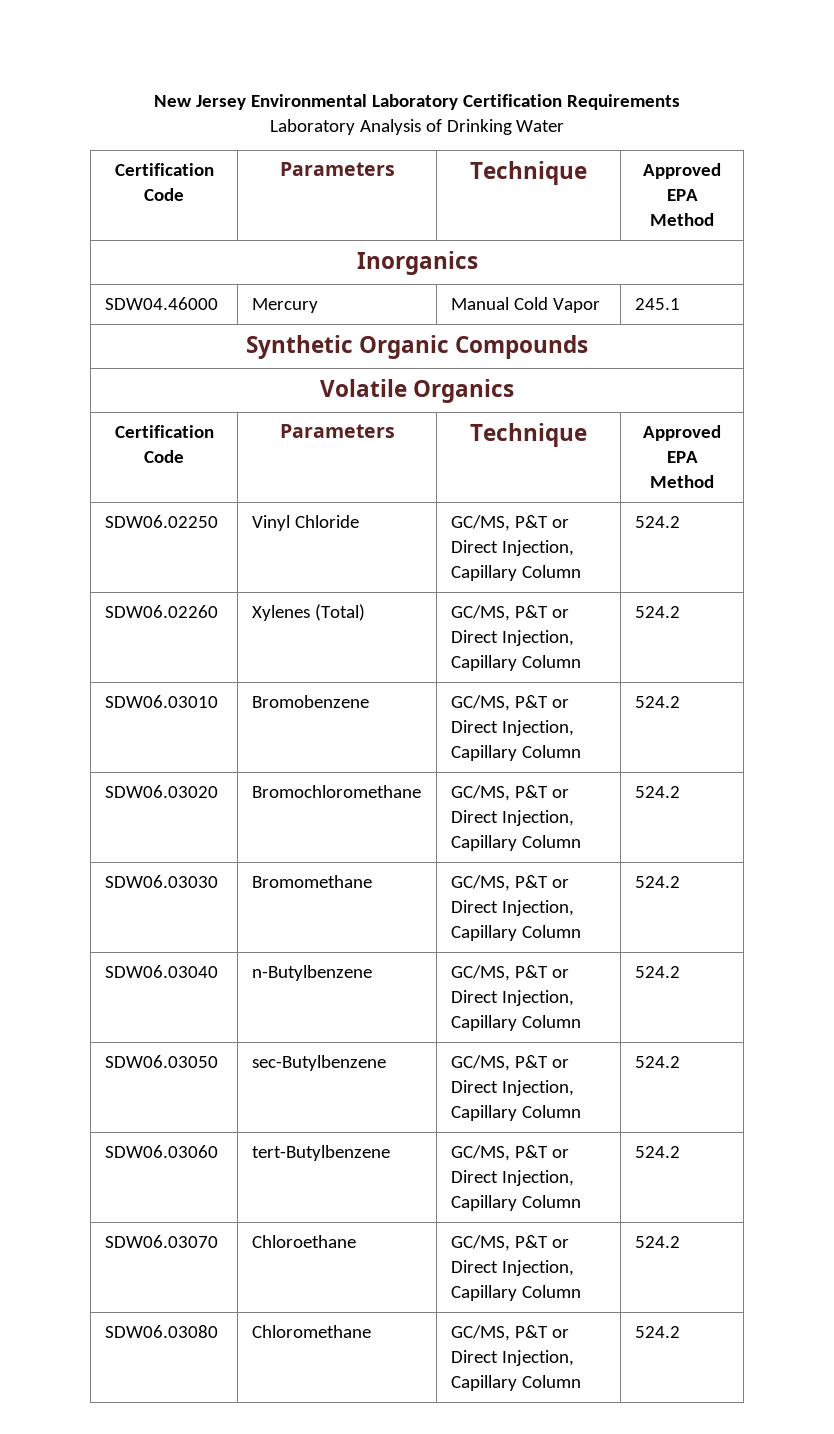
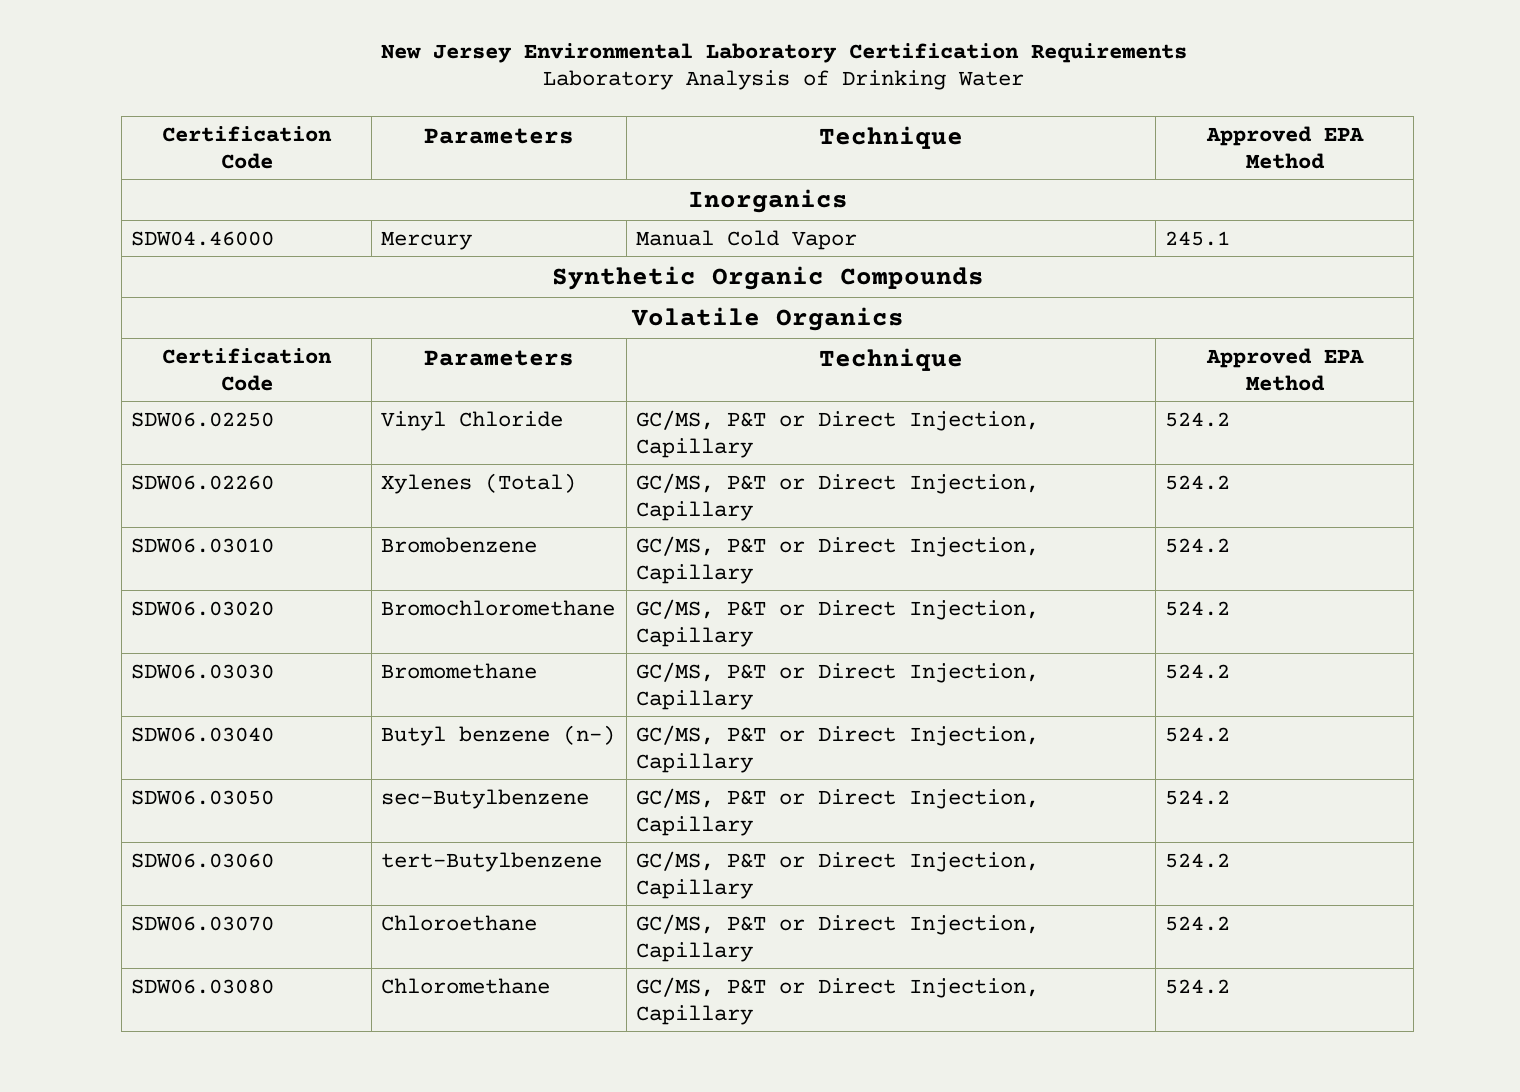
[521,565,581,578] Column -> (754, 448) none
[521,655,581,668] Column -> (754, 511) none
[521,745,581,758] Column -> (754, 574) none
[521,835,581,848] Column -> (754, 637) none
[521,925,581,938] Column -> (754, 700) none
[251,965,372,981] [450,965,569,981] [450,990,574,1006] [450,1015,581,1031] n-Butylbenzene | GC/MS, P&T or Direct Injection, Capillary Column -> [381,725,616,746] [636,725,1040,746] [636,753,754,773] Butyl benzene (n-) | GC/MS, P&T or Direct Injection, Capillary
[521,1105,581,1118] Column -> (754, 826) none
[521,1195,581,1208] Column -> (754, 889) none
[521,1285,581,1298] Column -> (754, 952) none
[521,1375,581,1388] Column -> (754, 1015) none

